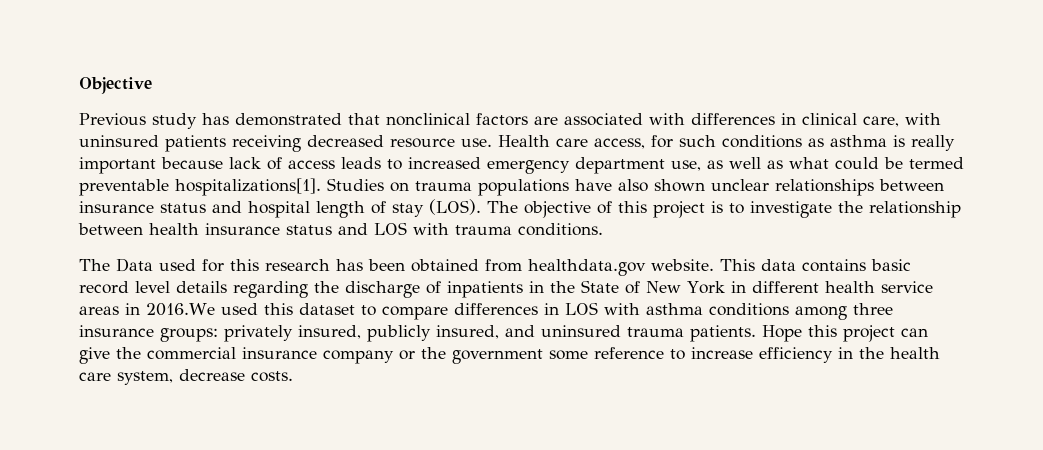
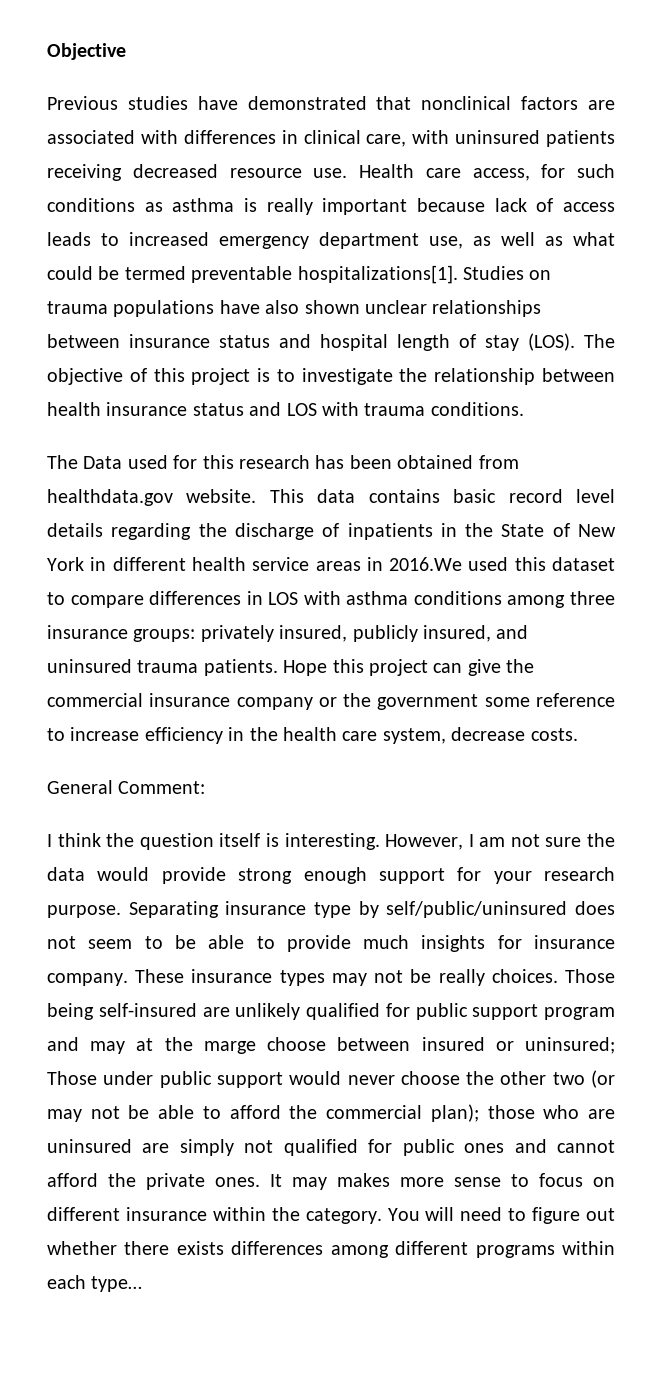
[152,113,229,129] study has -> [127,96,238,110] studies have
(293, 376) none -> [47,780,206,794] [47,833,615,850] [47,867,615,884] [47,901,616,918] [47,935,615,952] [47,969,615,986] [47,1003,615,1020] [47,1037,615,1054] [47,1070,615,1088] [47,1104,616,1122] [47,1139,615,1156] [47,1173,615,1190] [47,1207,615,1224] [47,1241,616,1258] [47,1275,143,1292] // General Comment: // I think the question itself is interesting. However, I am not sure the data would provide strong enough support for your research purpose. Separating insurance type by self/public/uninsured does not seem to be able to provide much insights for insurance company. These insurance types may not be really choices. Those being self-insured are unlikely qualified for public support program and may at the marge choose between insured or uninsured; Those under public support would never choose the other two (or may not be able to afford the commercial plan); those who are uninsured are simply not qualified for public ones and cannot afford the private ones. It may makes more sense to focus on different insurance within the category. You will need to figure out whether there exists differences among different programs within each type…

